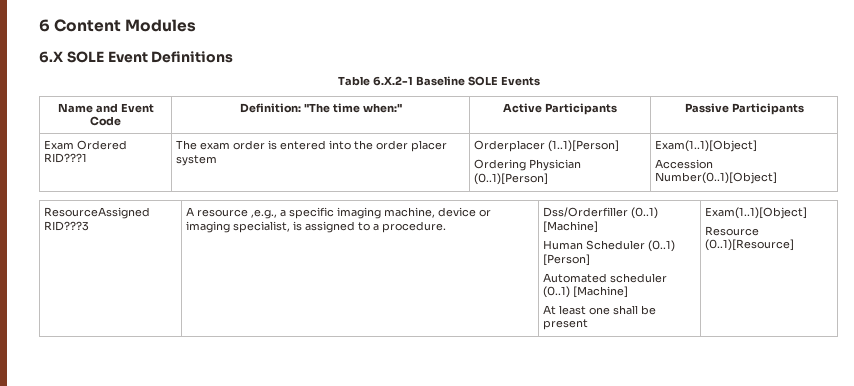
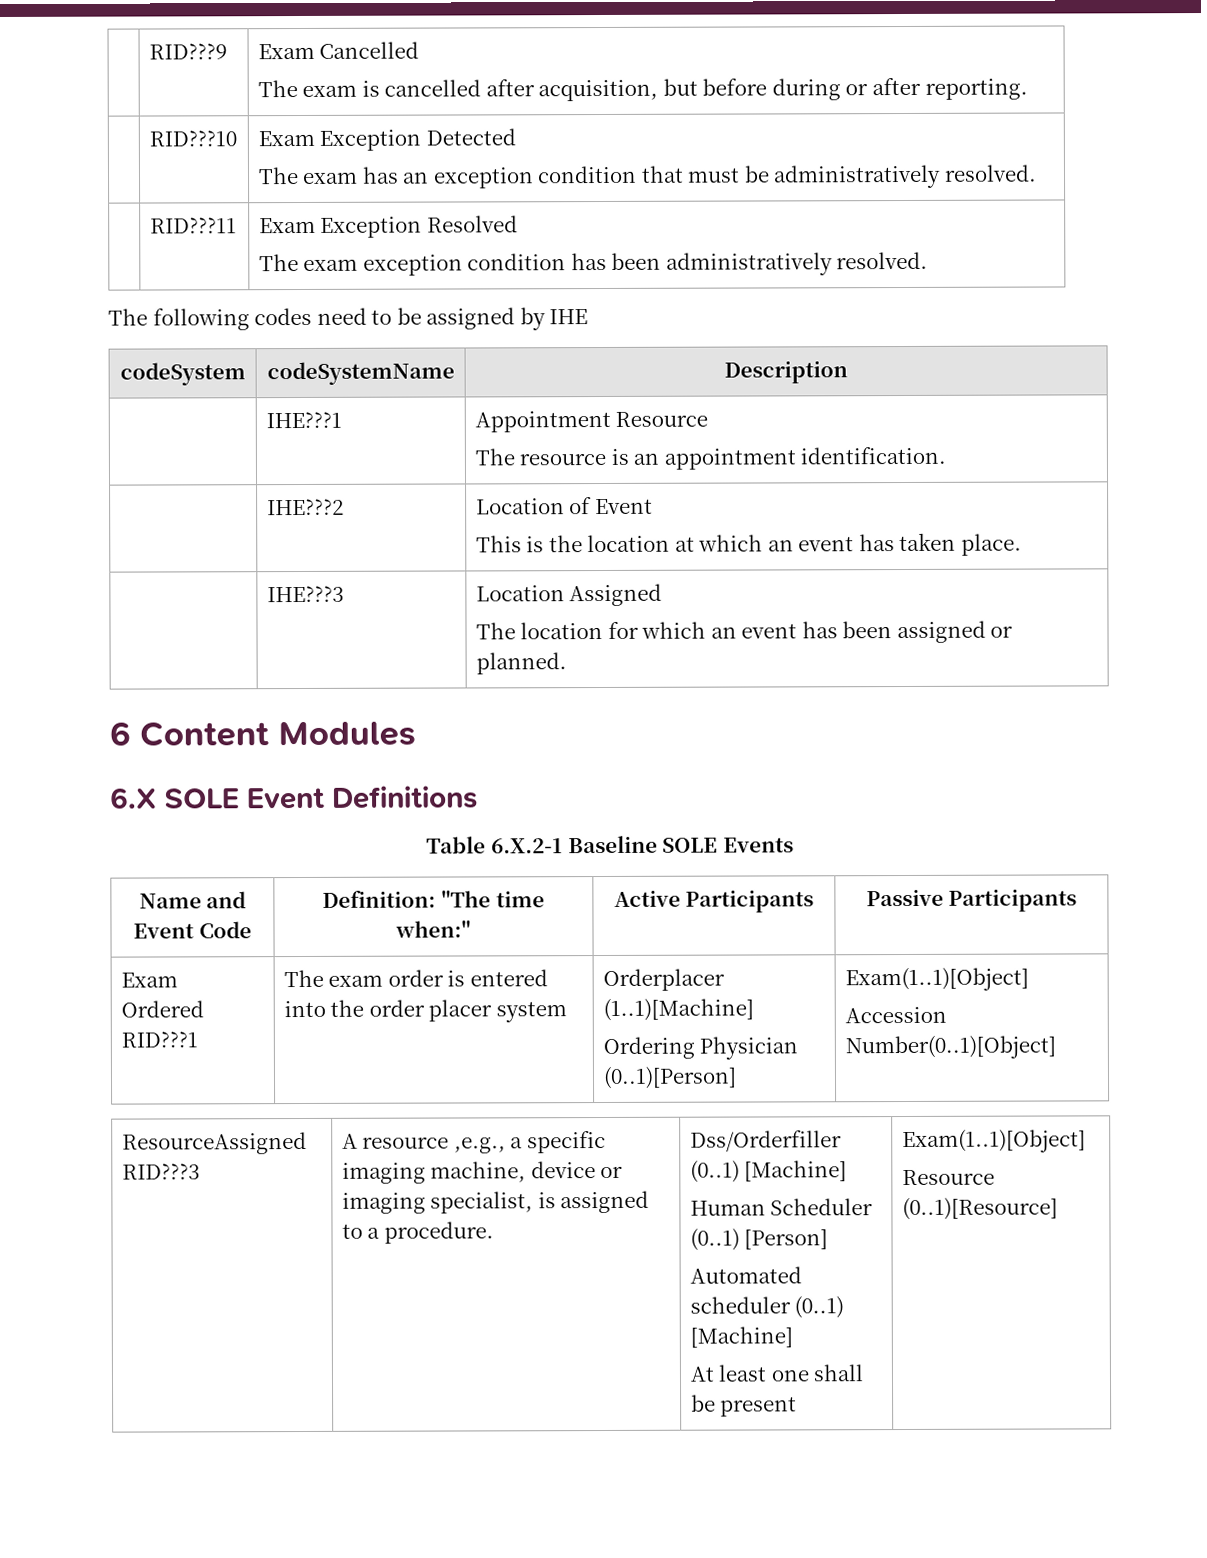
(39, 25) none -> [148,43,228,60] [257,41,420,60] [257,77,1028,102] [148,130,237,147] [257,128,516,151] [257,164,1038,189] [149,217,237,234] [258,215,518,238] [258,251,929,276] [108,307,589,331] [119,362,246,386] [266,361,455,386] [724,361,848,384] [265,411,342,429] [474,410,709,433] [474,446,947,470] [266,498,344,516] [475,497,653,515] [475,532,1023,556] [266,585,344,603] [475,583,663,607] [475,620,1014,644] [475,652,567,675] | RID???9 | Exam Cancelled // The exam is cancelled after acquisition, but before during or after reporting. // | RID???10 | Exam Exception Detected // The exam has an exception condition that must be administratively resolved. // | RID???11 | Exam Exception Resolved // The exam exception condition has been administratively resolved. // The following codes need to be assigned by IHE // codeSystem | codeSystemName | Description // | IHE???1 | Appointment Resource // The resource is an appointment identification. // | IHE???2 | Location of Event // This is the location at which an event has taken place. // | IHE???3 | Location Assigned // The location for which an event has been assigned or planned. //
[548,140,620,152] (1..1)[Person] -> [602,998,754,1022] (1..1)[Machine]

